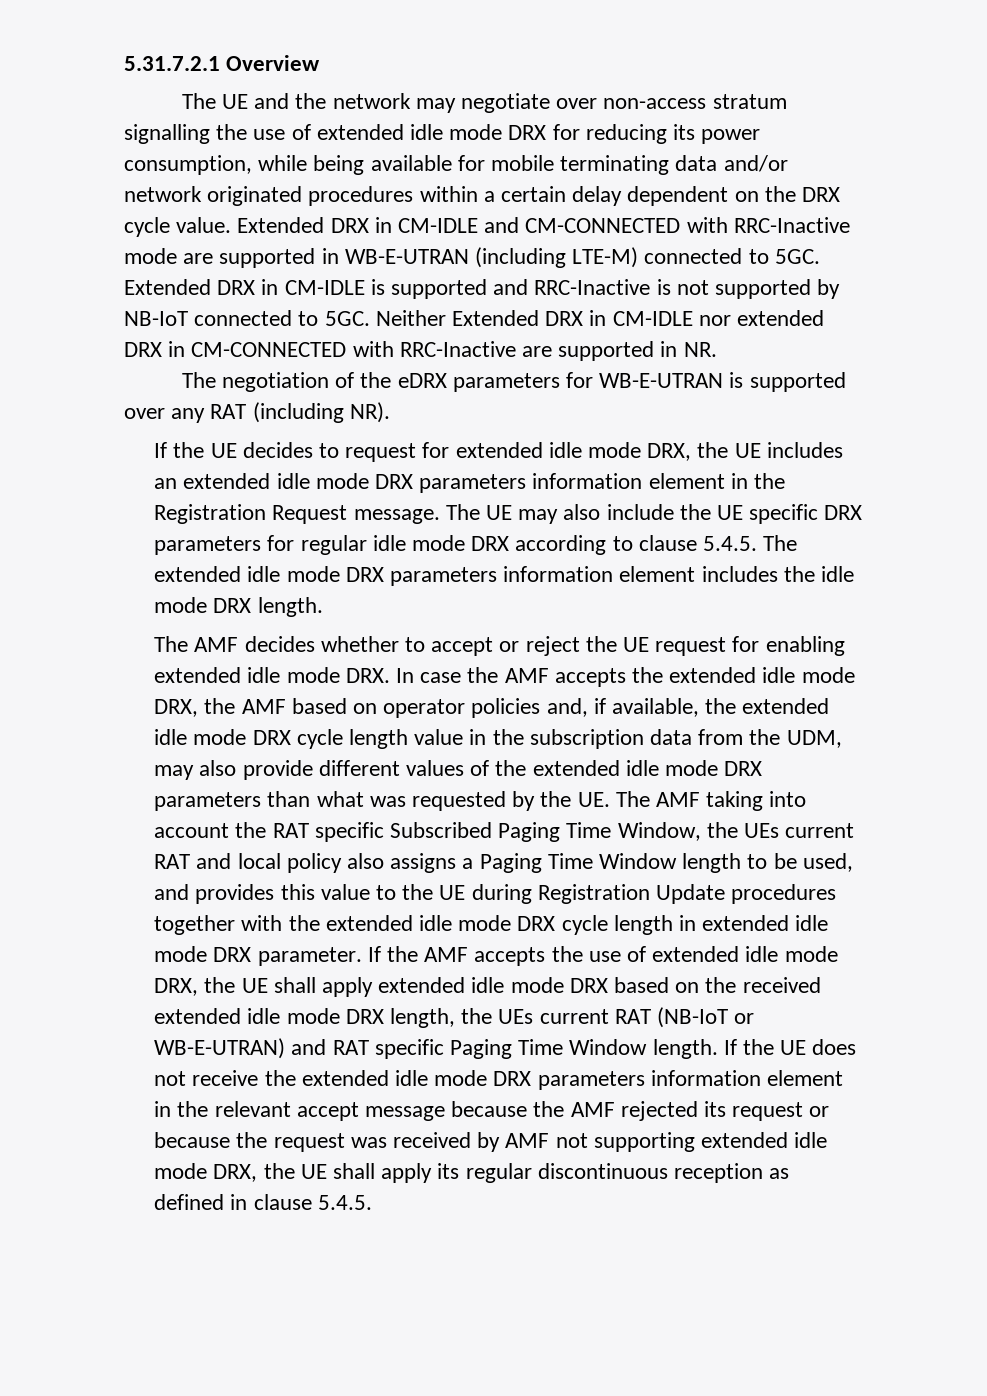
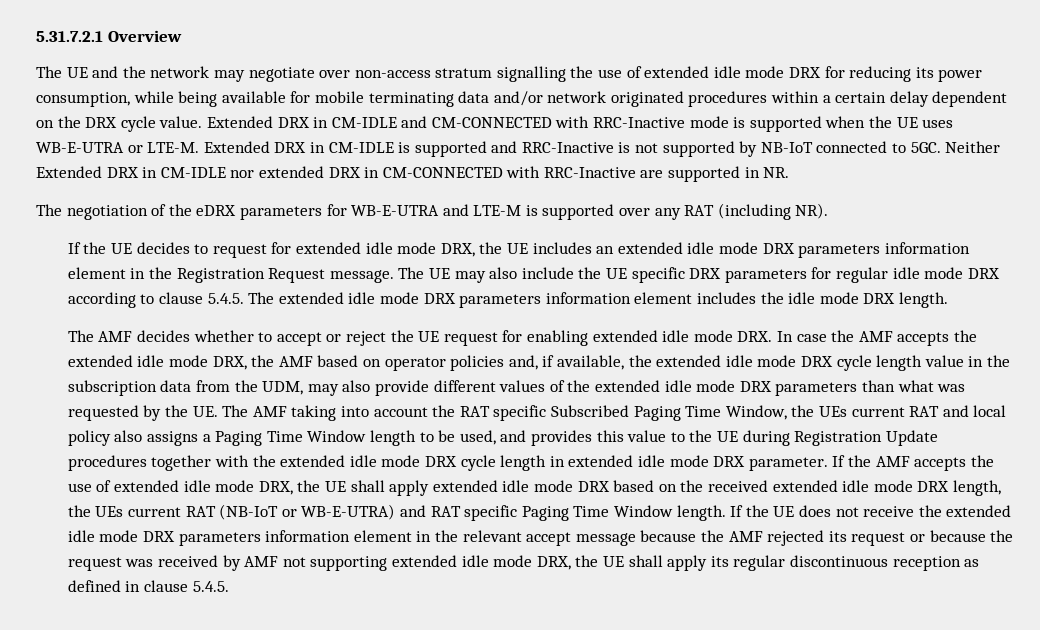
[183,247,820,268] are supported in WB-E-UTRAN (including LTE-M) connected to 5GC. -> [733,116,954,132] [36,142,200,153] is supported when the UE uses WB-E-UTRA or LTE-M.
[599,373,724,388] WB-E-UTRAN -> [351,204,522,216] WB-E-UTRA and LTE-M
[154,1038,286,1059] WB-E-UTRAN) -> [301,504,396,520] WB-E-UTRA)

